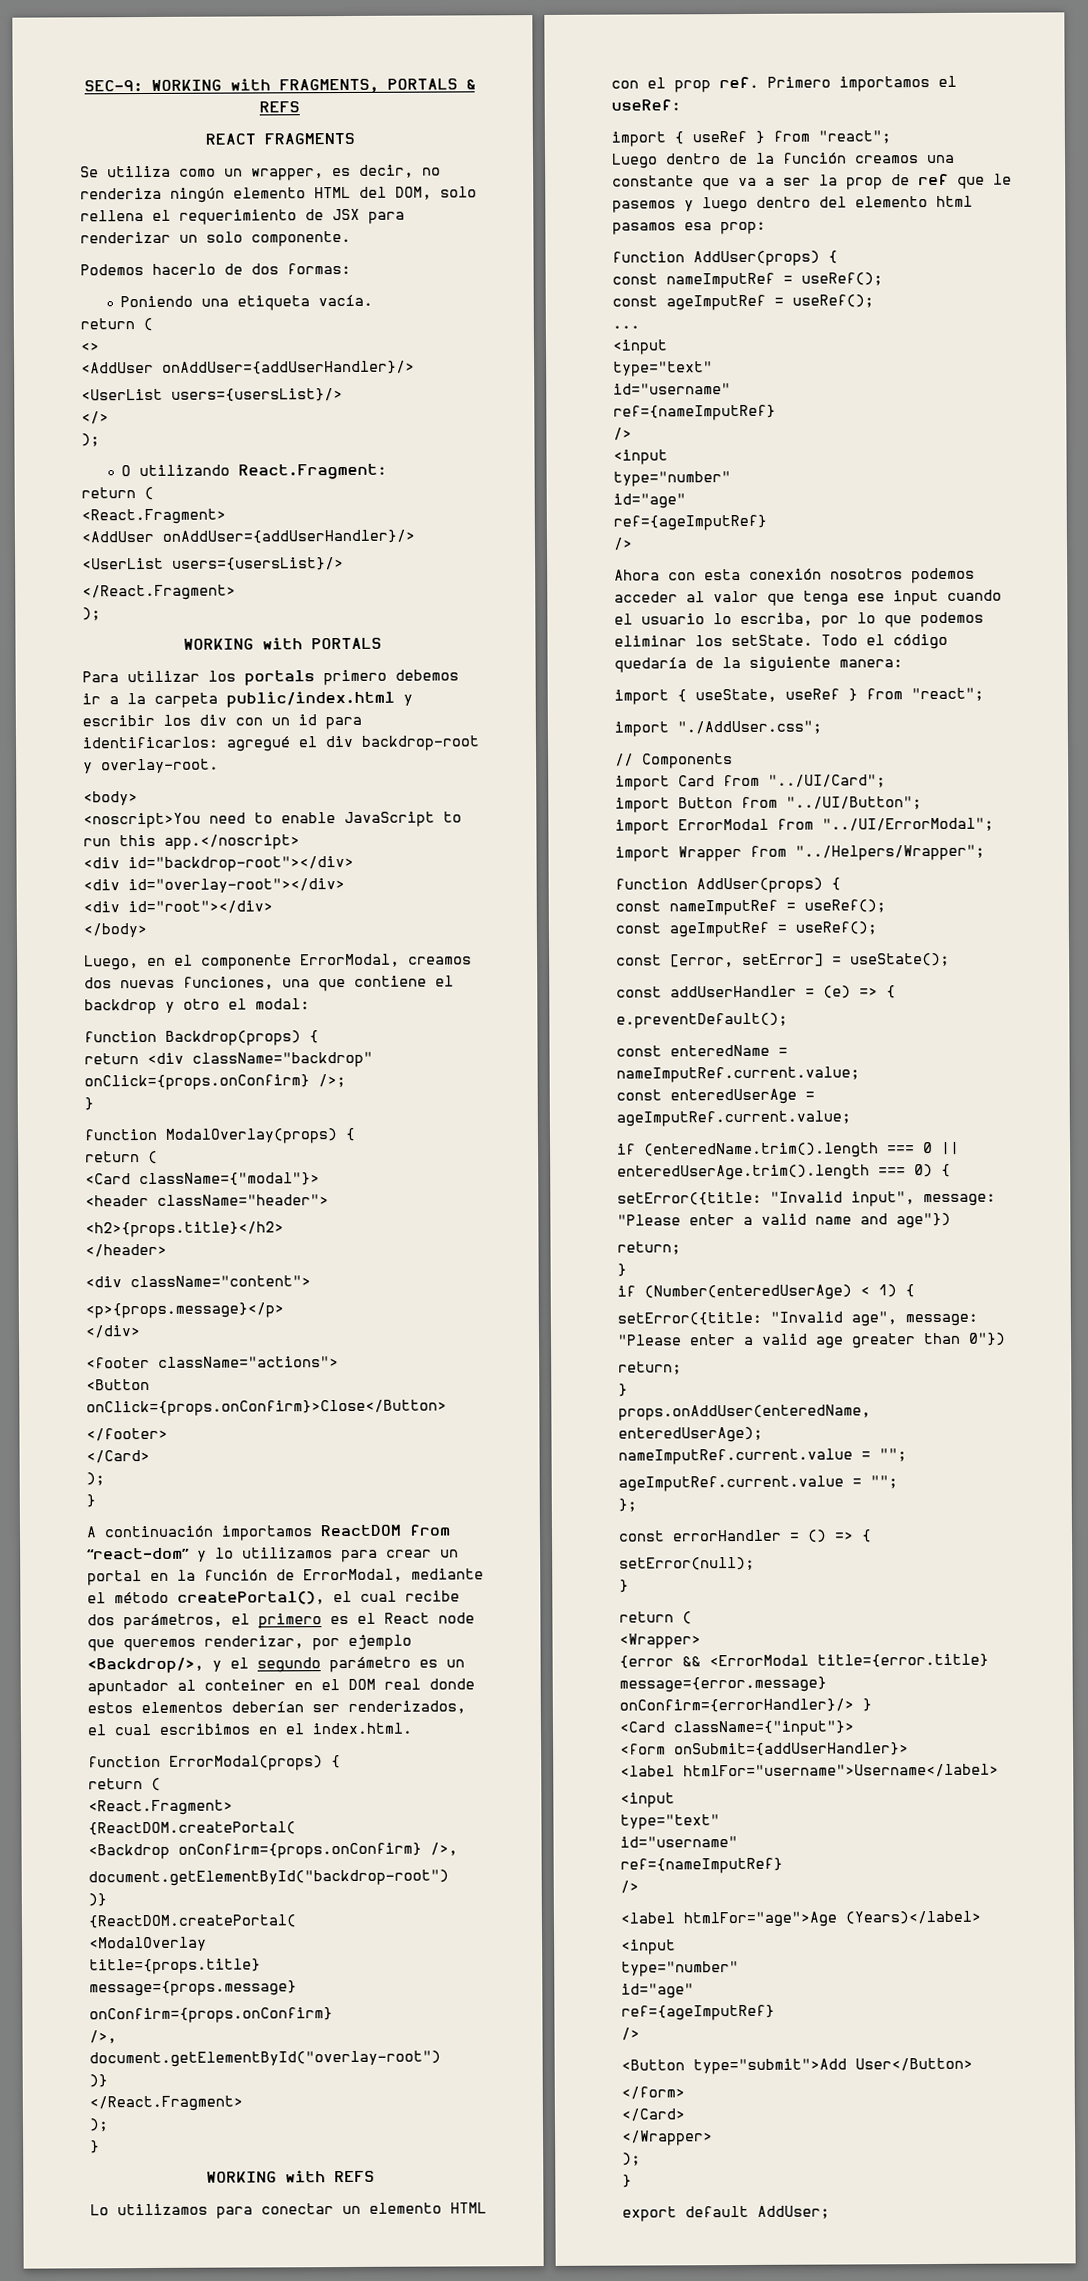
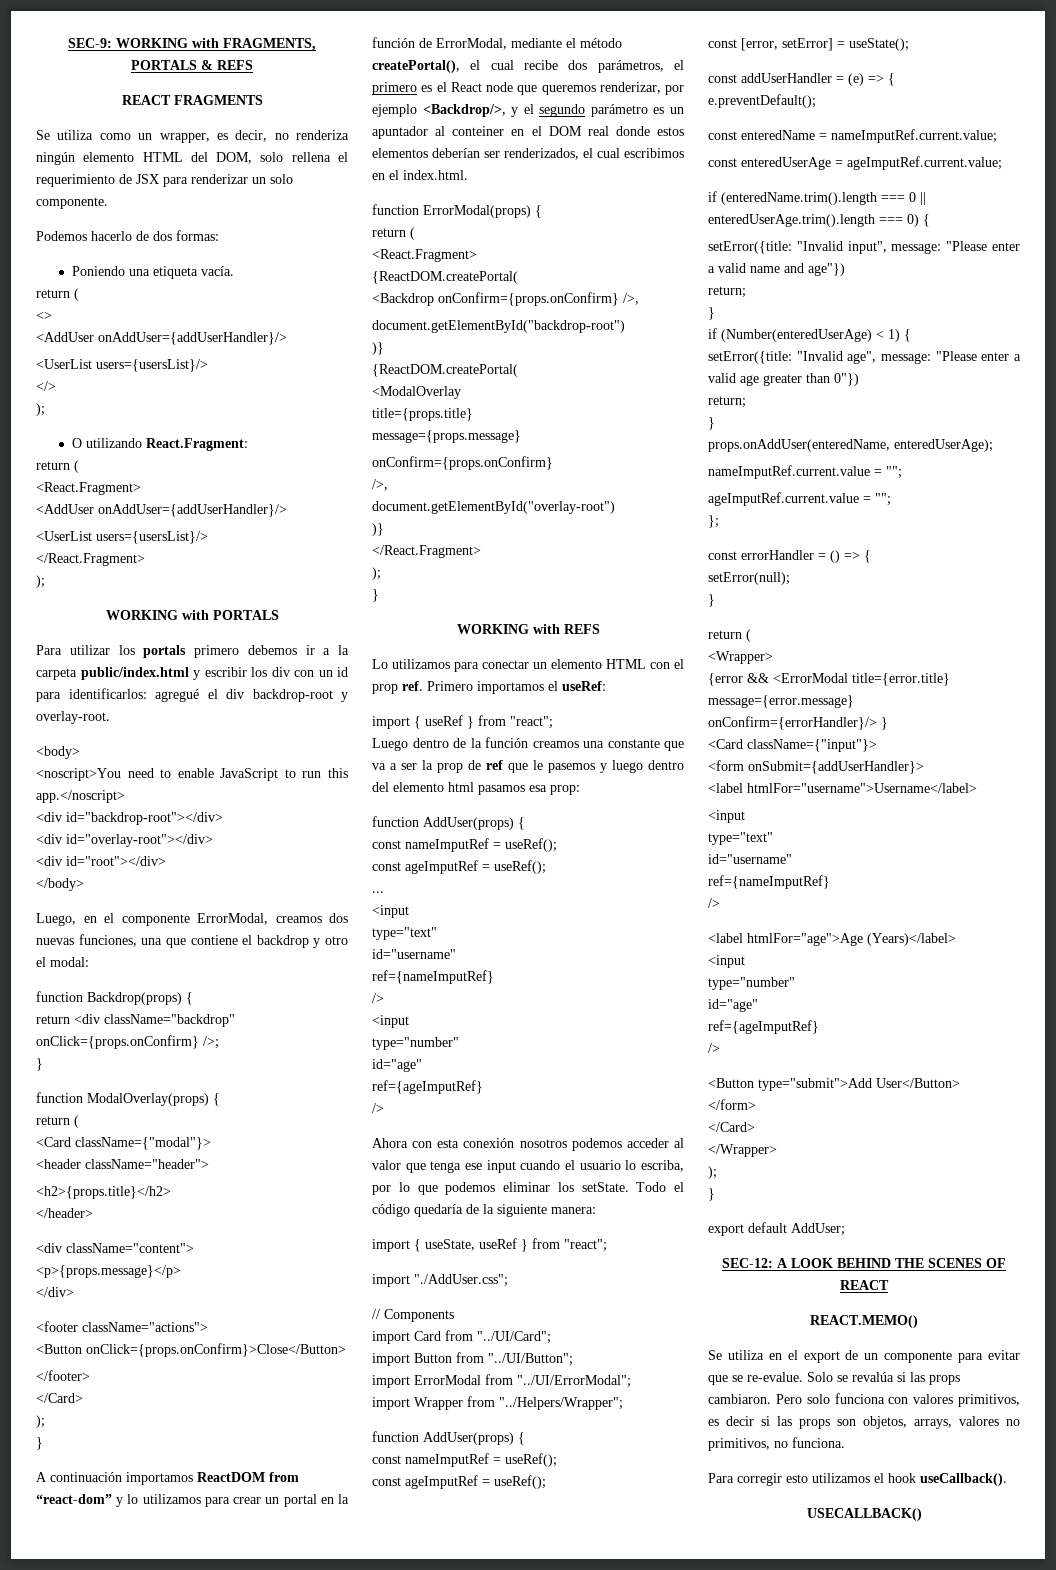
(830, 2212) none -> [722,1258,1006,1268] [840,1280,889,1290] [810,1315,918,1328] [708,1350,1020,1363] [708,1372,960,1385] [708,1393,1020,1407] [708,1416,1020,1429] [708,1437,845,1451] [708,1473,1007,1486] [806,1508,922,1521] // SEC-12: A LOOK BEHIND THE SCENES OF REACT // REACT.MEMO() // Se utiliza en el export de un componente para evitar que se re-evalue. Solo se revalúa si las props cambiaron. Pero solo funciona con valores primitivos, es decir si las props son objetos, arrays, valores no primitivos, no funciona. // Para corregir esto utilizamos el hook useCallback(). // USECALLBACK()

